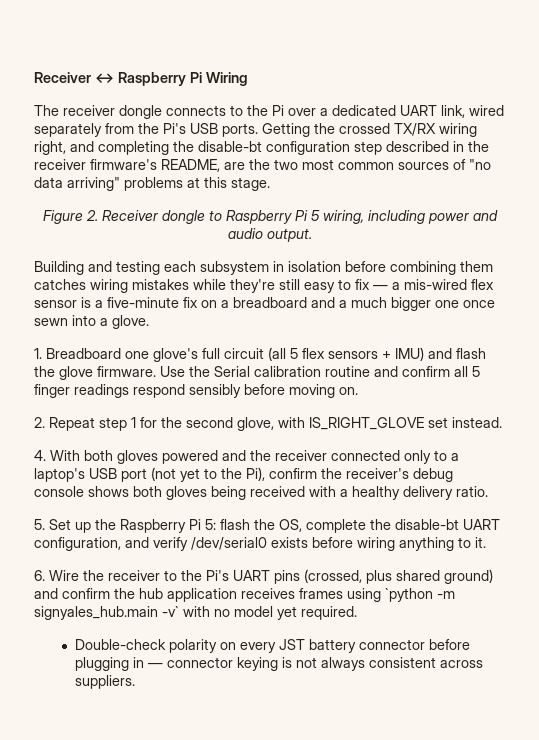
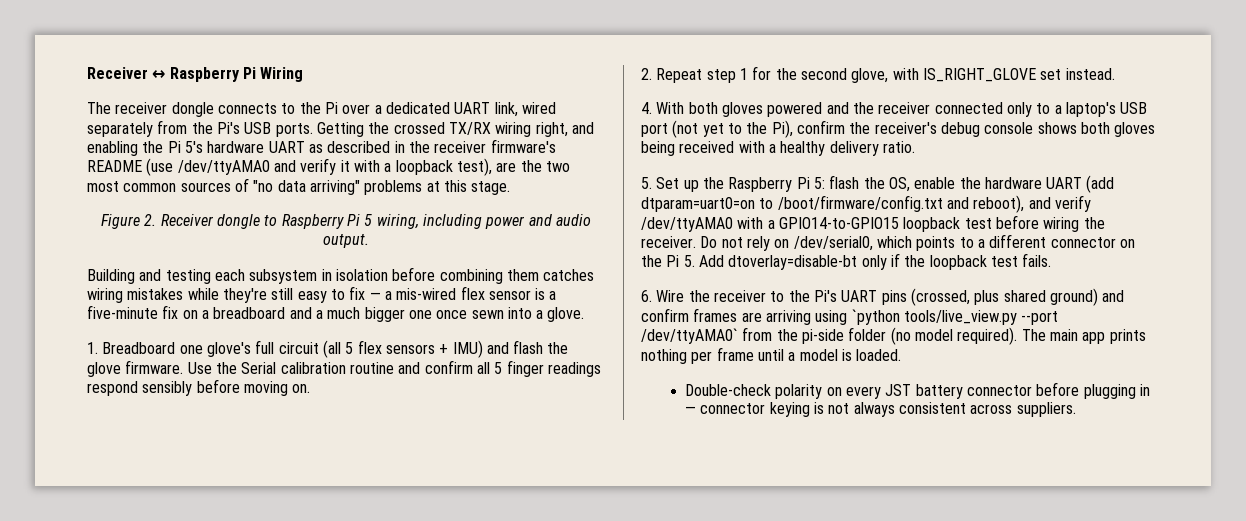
[98,141,382,155] completing the disable-bt configuration step -> [87,141,323,156] enabling the Pi 5's hardware UART as
[161,159,220,172] README, -> [87,158,492,176] README (use /dev/ttyAMA0 and verify it with a loopback test),
[306,519,500,533] [34,537,486,551] complete the disable-bt UART configuration, and verify /dev/serial0 exists before wiring anything to it. -> [914,175,1115,193] [641,195,1091,213] [641,215,1105,232] [641,234,1135,251] [641,253,1052,270] enable the hardware UART (add dtparam=uart0=on to /boot/firmware/config.txt and reboot), and verify /dev/ttyAMA0 with a GPIO14-to-GPIO15 loopback test before wiring the receiver. Do not rely on /dev/serial0, which points to a different connector on the Pi 5. Add dtoverlay=disable-bt only if the loopback test fails.
[114,588,455,602] [34,606,357,620] the hub application receives frames using `python -m signyales_hub.main -v` with no model yet required. -> [693,308,1059,325] [641,327,1146,345] [641,347,902,364] frames are arriving using `python tools/live_view.py --port /dev/ttyAMA0` from the pi-side folder (no model required). The main app prints nothing per frame until a model is loaded.

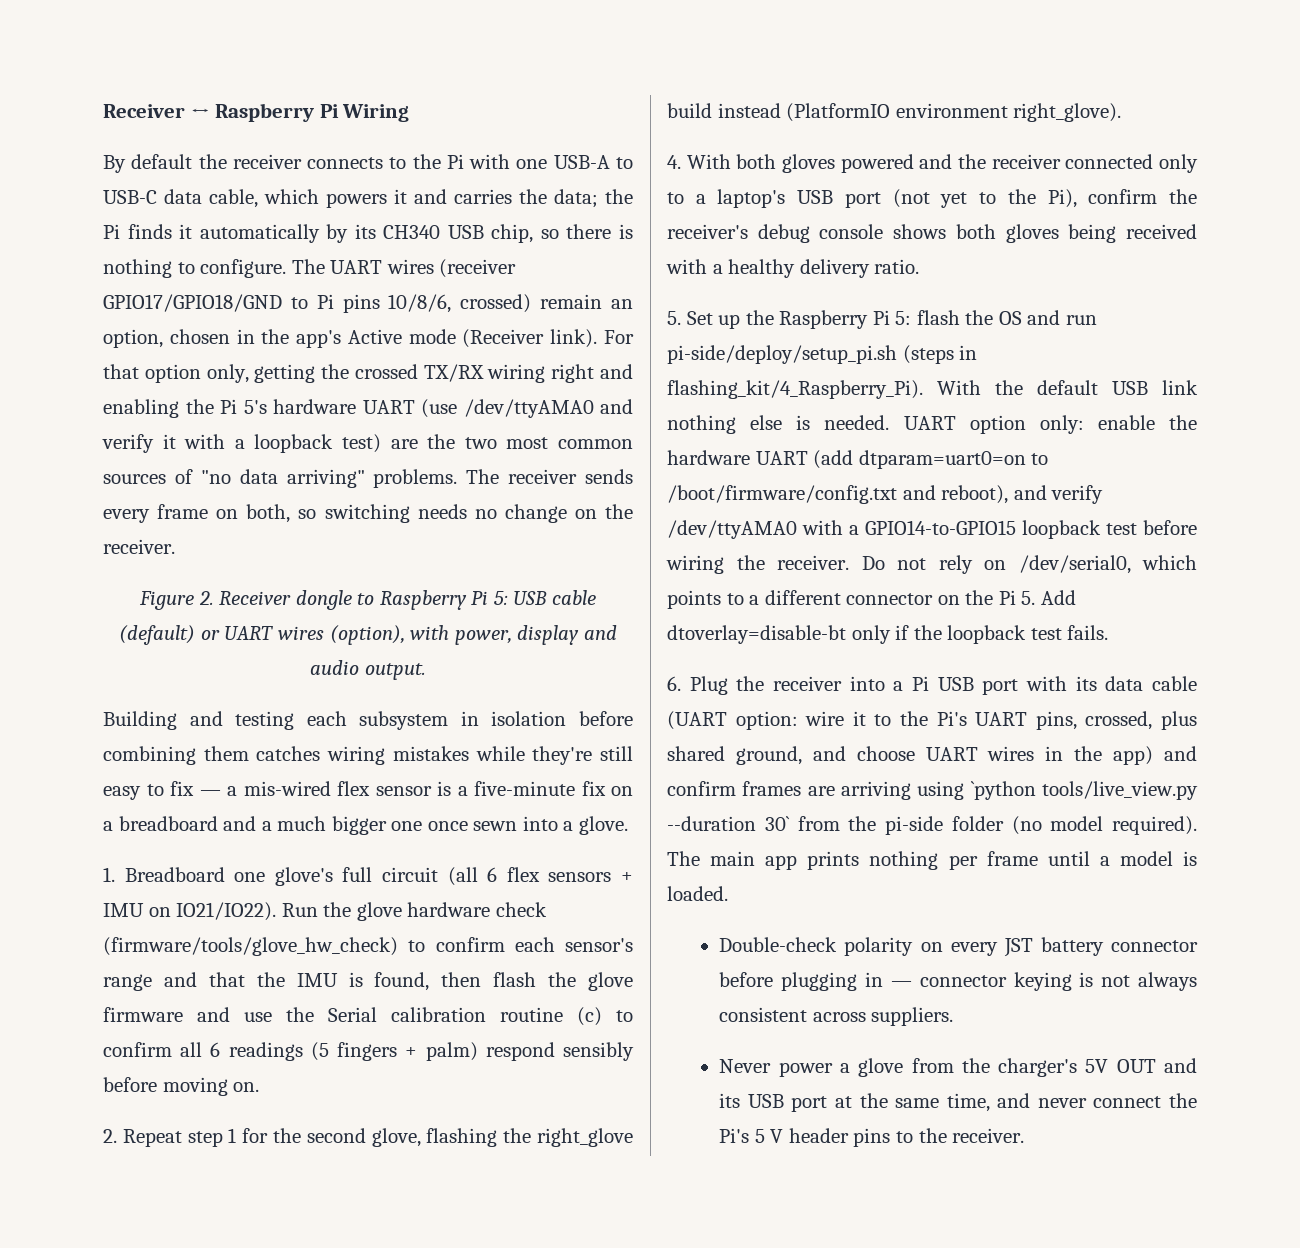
[87,102,556,117] [87,120,364,137] The receiver dongle connects to the Pi over a dedicated UART link, wired separately from the Pi's USB ports. Getting -> [103,154,633,173] [103,189,633,208] [103,224,634,243] [103,259,517,278] [103,294,633,313] [103,329,634,348] [103,364,316,383] By default the receiver connects to the Pi with one USB-A to USB-C data cable, which powers it and carries the data; the Pi finds it automatically by its CH340 USB chip, so there is nothing to configure. The UART wires (receiver GPIO17/GPIO18/GND to Pi pins 10/8/6, crossed) remain an option, chosen in the app's Active mode (Receiver link). For that option only, getting
[535,122,568,137] right, -> [551,364,595,383] right
[308,139,556,153] [87,160,142,172] as described in the receiver firmware's README -> (415, 407) none
[456,158,492,176] test), -> [342,434,381,453] test)
[364,180,511,195] problems at this stage. -> [373,469,633,488] [103,504,634,523] [103,539,175,554] problems. The receiver sends every frame on both, so switching needs no change on the receiver.
[364,214,526,229] 5 wiring, including power -> [493,590,596,605] [119,625,580,645] 5: USB cable (default) or UART wires (option), with power, display
[345,342,354,354] 5 -> [487,867,498,882] 6
[452,340,569,358] [87,360,601,377] IMU) and flash the glove firmware. Use the Serial calibration routine and confirm all 5 finger readings -> [103,902,547,921] [103,937,633,956] [103,972,633,991] [103,1007,633,1026] [103,1042,478,1061] IMU on IO21/IO22). Run the glove hardware check (firmware/tools/glove_hw_check) to confirm each sensor's range and that the IMU is found, then flash the glove firmware and use the Serial calibration routine (c) to confirm all 6 readings (5 fingers + palm)
[892,68,1115,82] with IS_RIGHT_GLOVE set instead. -> [426,1128,633,1147] [667,103,1122,122] flashing the right_glove build instead (PlatformIO environment right_glove).
[888,177,910,192] OS, -> [998,310,1097,325] [667,345,978,364] [667,380,1198,399] [667,415,1084,434] OS and run pi-side/deploy/setup_pi.sh (steps in flashing_kit/4_Raspberry_Pi). With the default USB link nothing else is needed. UART option only:
[656,288,1098,306] Wire the receiver to the Pi's UART pins (crossed, plus shared ground) -> [689,676,1197,695] [667,711,1197,730] [667,746,1154,765] Plug the receiver into a Pi USB port with its data cable (UART option: wire it to the Pi's UART pins, crossed, plus shared ground, and choose UART wires in the app)
[1021,311,1059,325] [641,328,738,344] --port /dev/ttyAMA0` -> [667,816,790,831] --duration 30`
(1076, 409) none -> [719,1058,1197,1077] [719,1093,1197,1112] [719,1128,1025,1147] // Never power a glove from the charger's 5V OUT and its USB port at the same time, and never connect the Pi's 5 V header pins to the receiver.

